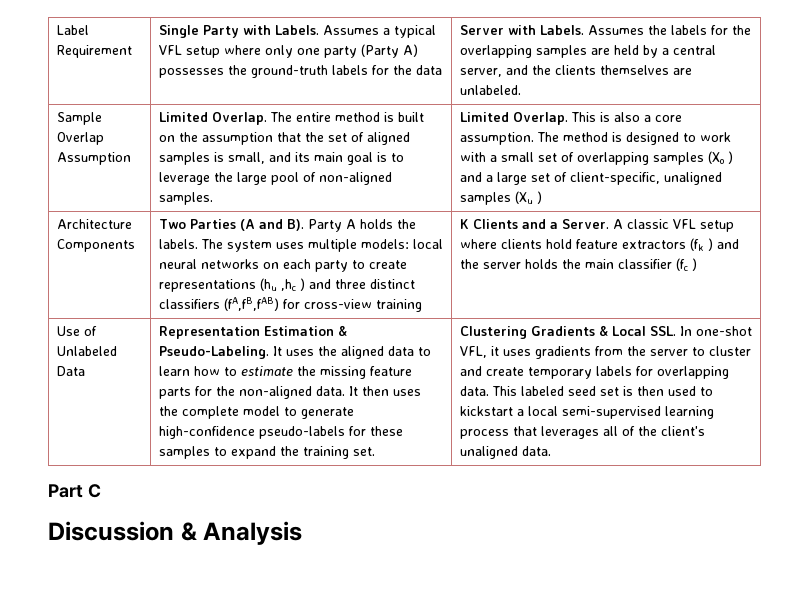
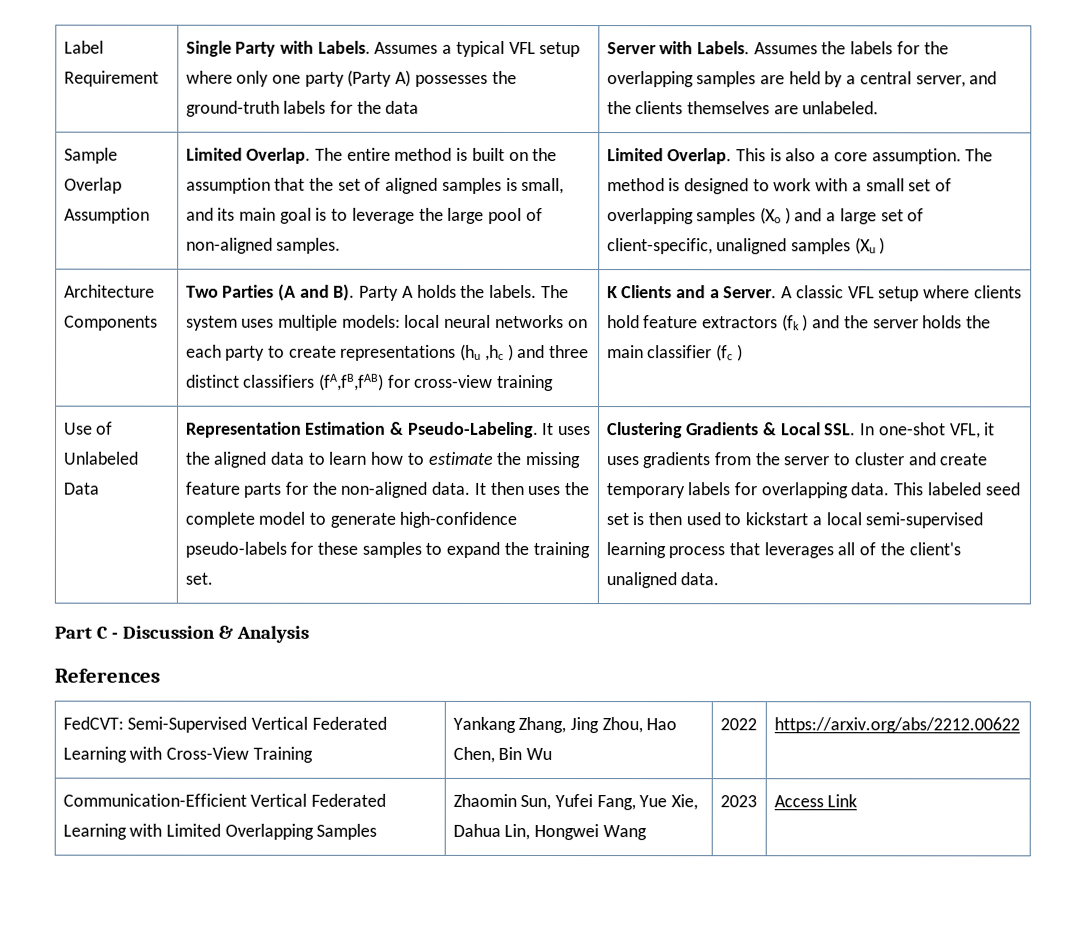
(101, 491) // -> [110,632,118,639] -
(303, 533) none -> [54,668,160,683] [62,716,387,733] [62,746,313,763] [452,716,678,734] [452,746,552,763] [719,718,757,731] [773,717,1020,734] [62,793,386,807] [62,823,378,840] [452,793,699,811] [452,823,647,841] [719,795,757,808] [773,794,858,808] // References // FedCVT: Semi-Supervised Vertical Federated Learning with Cross-View Training | Yankang Zhang, Jing Zhou, Hao Chen, Bin Wu | 2022 | https://arxiv.org/abs/2212.00622 // Communication-Efficient Vertical Federated Learning with Limited Overlapping Samples | Zhaomin Sun, Yufei Fang, Yue Xie, Dahua Lin, Hongwei Wang | 2023 | Access Link

